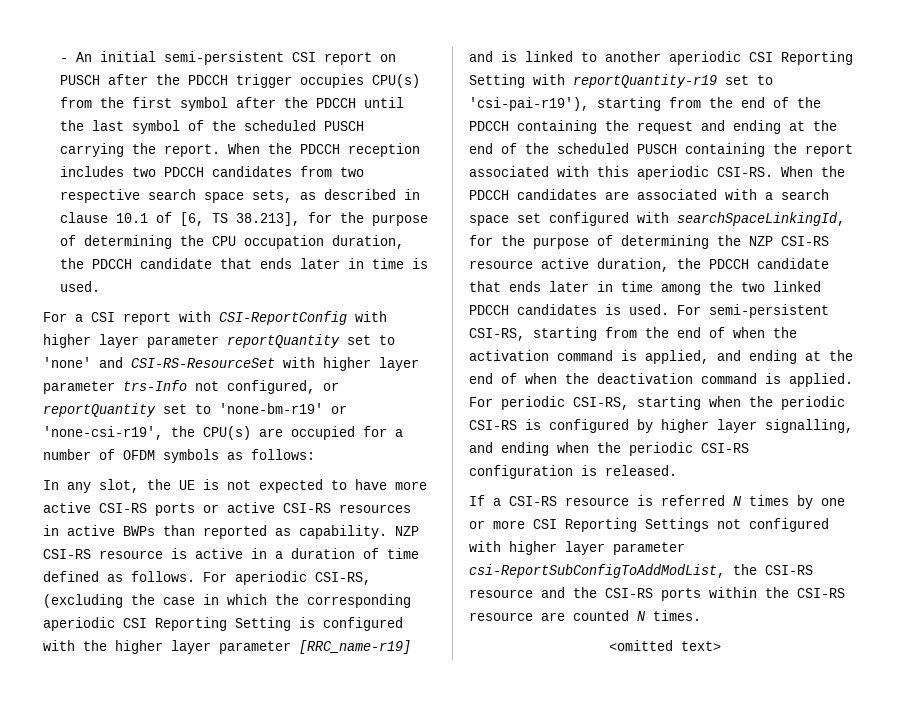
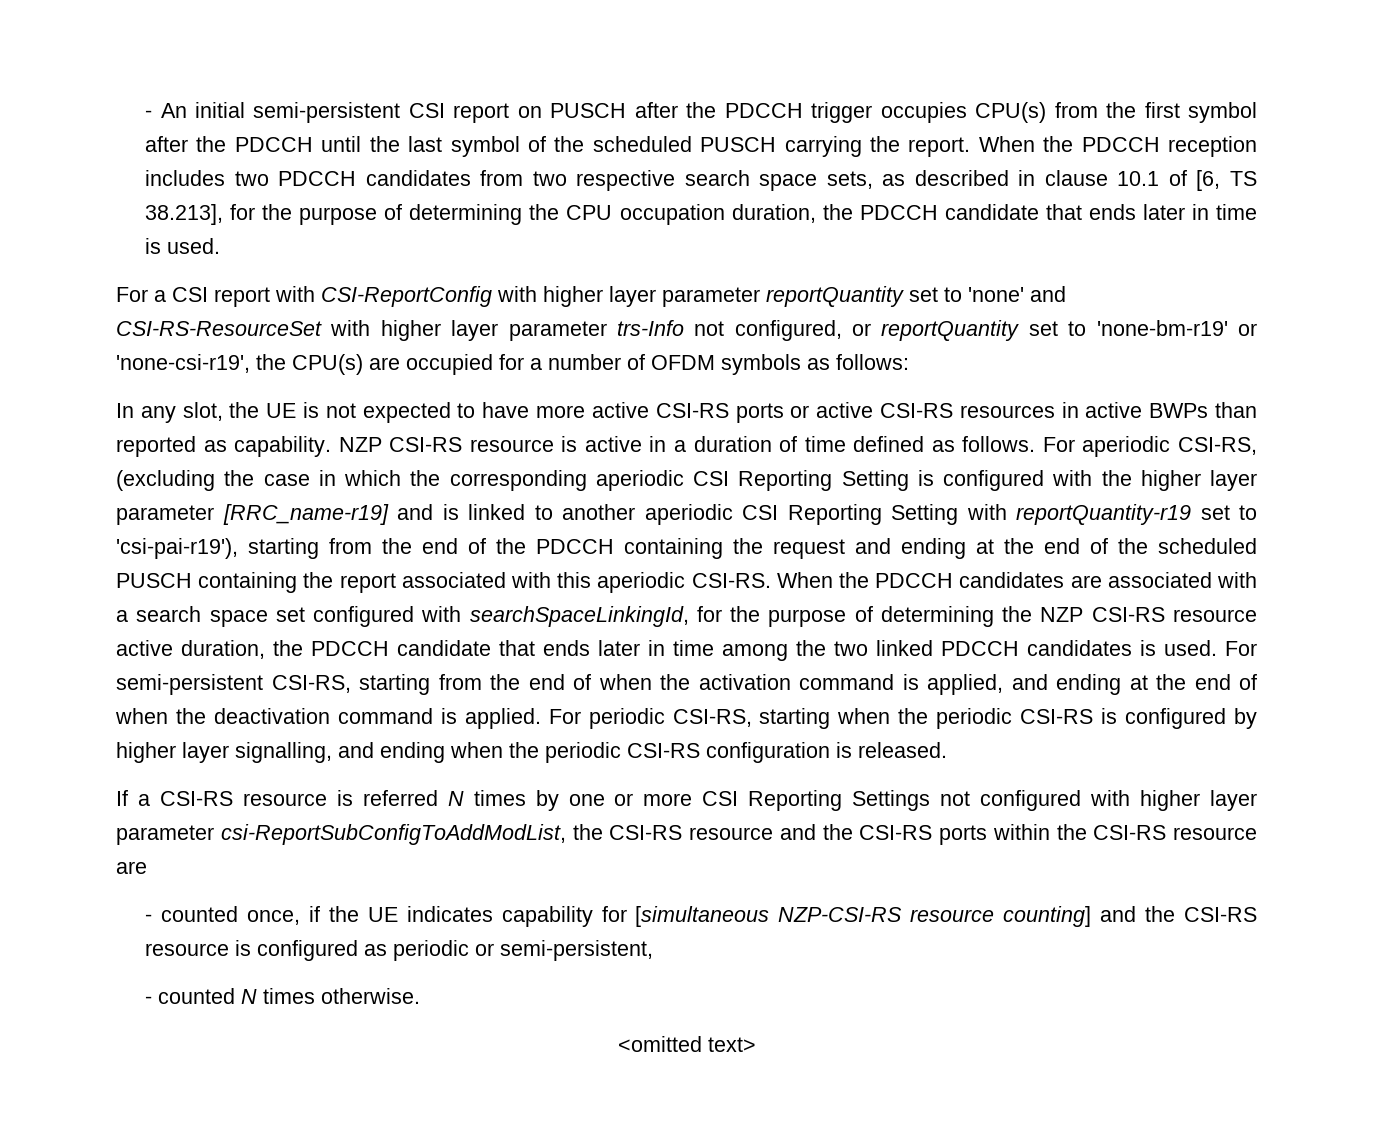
[573,610,701,621] counted N times. -> [145,906,1257,927] [145,940,654,961] [145,988,421,1004] // - counted once, if the UE indicates capability for [simultaneous NZP-CSI-RS resource counting] and the CSI-RS resource is configured as periodic or semi-persistent, // - counted N times otherwise.

